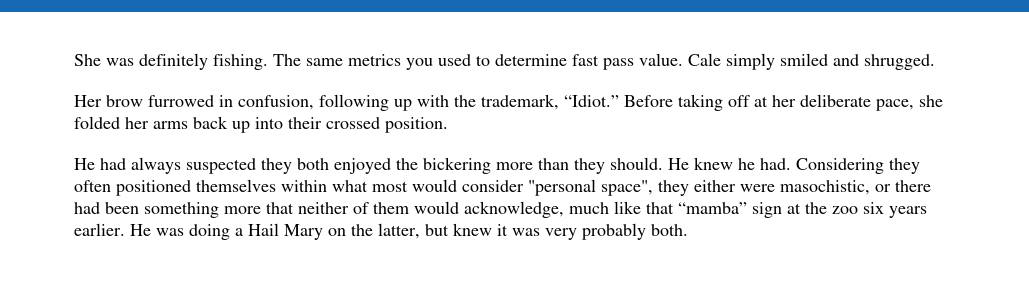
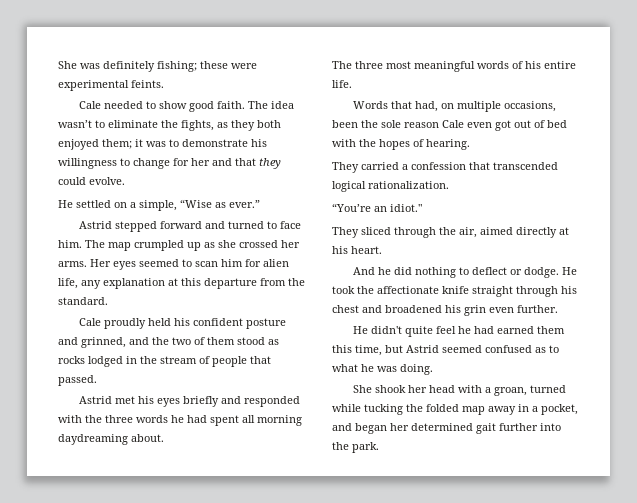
[213,53,935,70] [74,94,943,111] [74,116,448,133] [74,157,920,174] [74,179,931,196] [74,201,927,218] [74,223,688,240] fishing. The same metrics you used to determine fast pass value. Cale simply smiled and shrugged. // Her brow furrowed in confusion, following up with the trademark, “Idiot.” Before taking off at her deliberate pace, she folded her arms back up into their crossed position. // He had always suspected they both enjoyed the bickering more than they should. He knew he had. Considering they often positioned themselves within what most would consider "personal space", they either were masochistic, or there had been something more that neither of them would acknowledge, much like that “mamba” sign at the zoo six years earlier. He was doing a Hail Mary on the latter, but knew it was very probably both. -> [157,61,257,72] [58,80,164,91] [79,101,295,112] [58,120,281,131] [58,139,267,150] [58,158,281,169] [58,177,125,185] [58,199,260,211] [79,221,302,232] [58,240,300,251] [58,259,289,270] [58,278,305,289] [58,297,108,305] [79,318,287,329] [58,337,279,348] [58,356,271,367] [58,375,97,386] [79,396,301,407] [58,415,302,426] [58,434,164,445] [332,61,576,72] [332,80,352,88] [353,101,557,112] [332,120,567,131] [332,139,470,150] [332,162,558,173] [332,181,449,192] [332,203,422,212] [332,227,569,238] [332,246,382,254] [353,267,578,278] [332,286,577,297] [332,305,558,316] [353,326,566,337] [332,345,559,356] [332,364,433,375] [353,385,567,396] [332,404,578,415] [332,423,561,434] [332,442,379,453] fishing; these were experimental feints. // Cale needed to show good faith. The idea wasn’t to eliminate the fights, as they both enjoyed them; it was to demonstrate his willingness to change for her and that they could evolve. // He settled on a simple, “Wise as ever.” // Astrid stepped forward and turned to face him. The map crumpled up as she crossed her arms. Her eyes seemed to scan him for alien life, any explanation at this departure from the standard. // Cale proudly held his confident posture and grinned, and the two of them stood as rocks lodged in the stream of people that passed. // Astrid met his eyes briefly and responded with the three words he had spent all morning daydreaming about. // The three most meaningful words of his entire life. // Words that had, on multiple occasions, been the sole reason Cale even got out of bed with the hopes of hearing. // They carried a confession that transcended logical rationalization. // “You’re an idiot." // They sliced through the air, aimed directly at his heart. // And he did nothing to deflect or dodge. He took the affectionate knife straight through his chest and broadened his grin even further. // He didn't quite feel he had earned them this time, but Astrid seemed confused as to what he was doing. // She shook her head with a groan, turned while tucking the folded map away in a pocket, and began her determined gait further into the park.

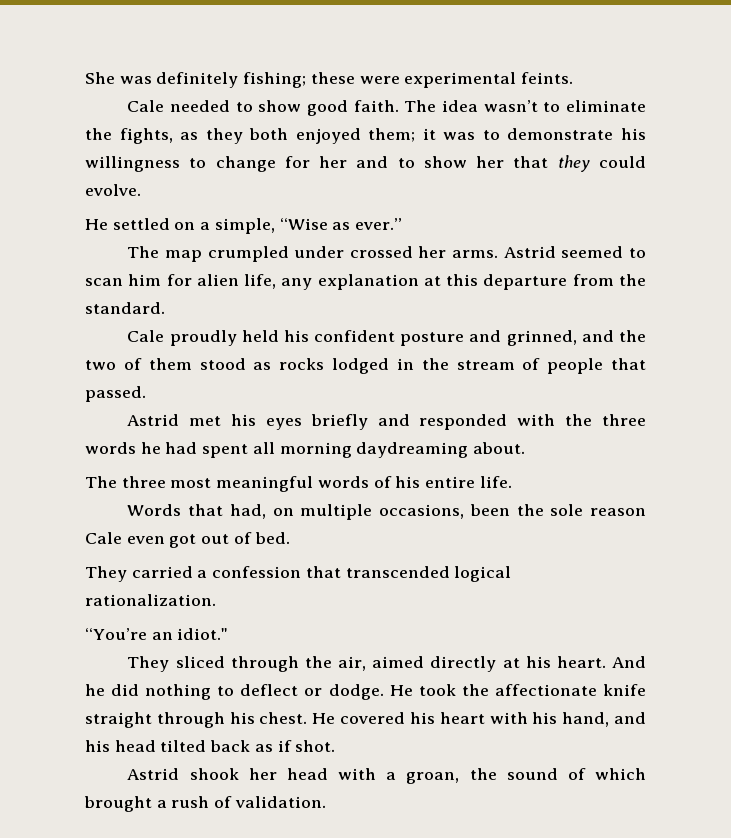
(232, 162) none -> [397,156,505,168] to show her
[79,221,302,232] [58,240,236,251] Astrid stepped forward and turned to face him. The map crumpled up as she -> [127,246,345,262] The map crumpled under
[90,259,136,270] Her eyes -> [503,246,556,258] Astrid
[547,120,567,128] [332,139,470,150] bed with the hopes of hearing. -> [254,532,290,544] bed.
(382, 250) // -> (606, 662) none
[332,305,558,316] [353,326,566,337] [332,345,559,356] [332,364,433,375] [353,385,373,393] chest and broadened his grin even further. // He didn't quite feel he had earned them this time, but Astrid seemed confused as to what he was doing. // She -> [259,712,646,727] [85,740,336,752] [127,768,180,780] chest. He covered his heart with his hand, and his head tilted back as if shot. // Astrid
[530,385,567,393] [332,404,578,415] [332,423,561,434] [332,442,379,453] turned while tucking the folded map away in a pocket, and began her determined gait further into the park. -> [469,768,647,780] [84,796,326,812] the sound of which brought a rush of validation.

